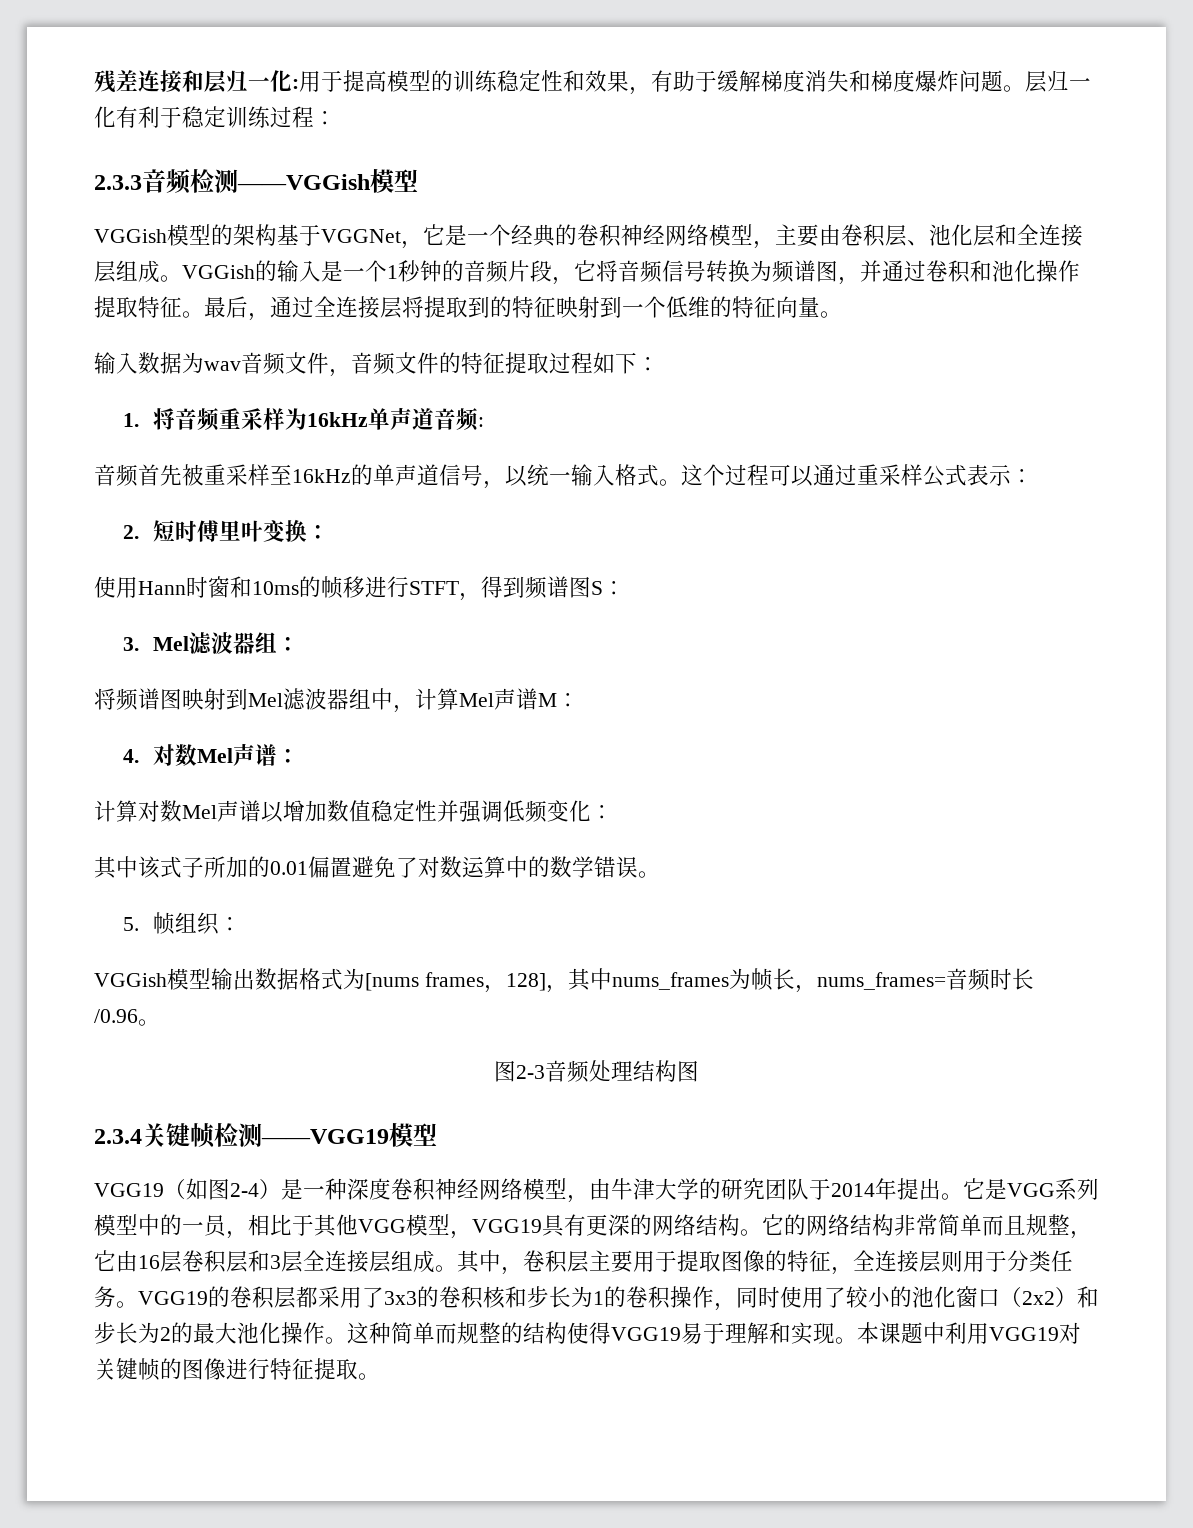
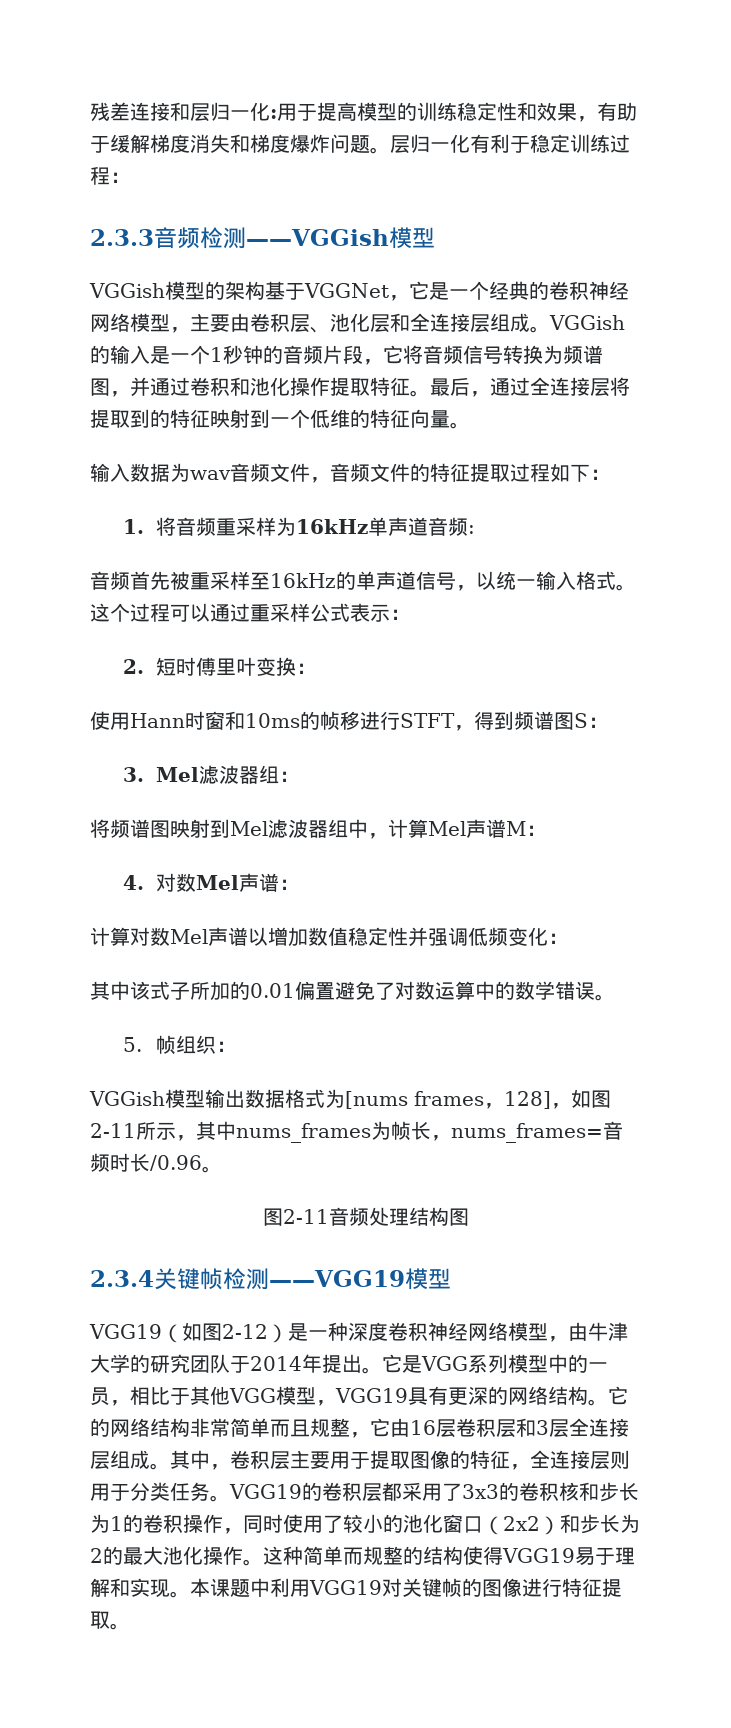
(568, 989) none -> [571,1089,611,1108] [90,1122,196,1141] 如图2-11所示，
[516,1065,545,1079] 2-3 -> [282,1209,329,1224] 2-11
[230,1183,259,1197] 2-4 -> [222,1324,268,1339] 2-12

